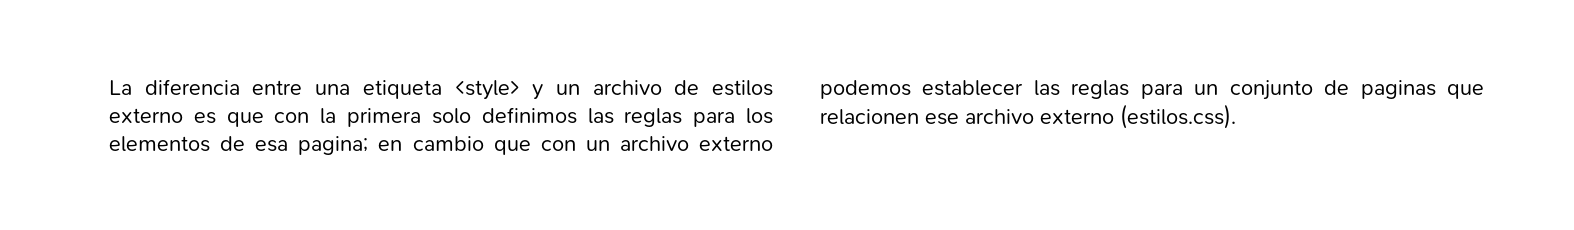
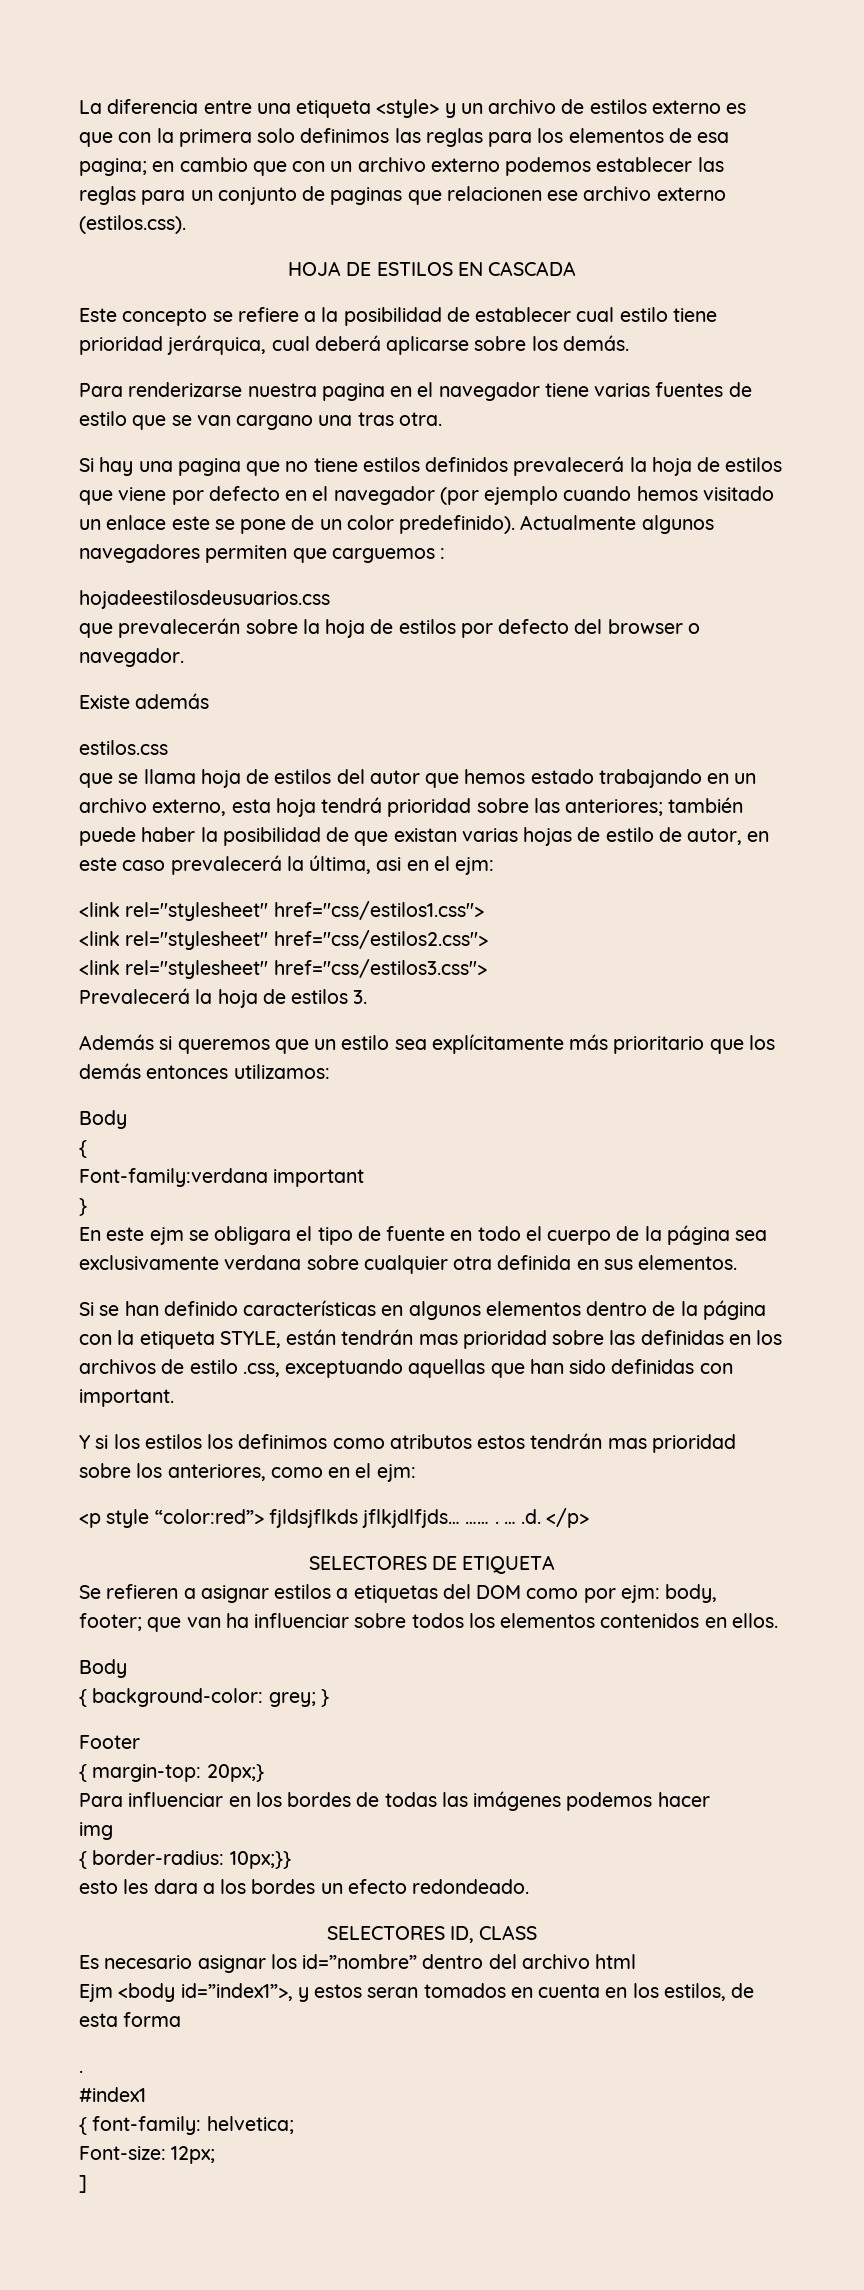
(1236, 116) none -> [287,261,577,276] [79,307,717,326] [79,335,629,355] [79,382,752,401] [79,411,442,430] [79,456,783,476] [79,486,774,505] [79,515,714,534] [79,544,446,563] [79,590,330,609] [79,618,700,638] [79,648,184,667] [79,693,210,709] [79,740,168,755] [79,769,757,788] [79,797,744,817] [79,827,770,846] [79,855,495,875] [79,901,484,921] [79,930,488,950] [79,959,487,979] [79,988,368,1008] [79,1034,775,1054] [79,1063,330,1079] [79,1110,127,1129] [79,1140,87,1158] [79,1168,365,1187] [79,1198,87,1216] [79,1225,768,1245] [79,1255,738,1274] [79,1300,766,1320] [79,1329,783,1349] [79,1359,733,1378] [79,1389,174,1407] [79,1433,736,1453] [79,1463,416,1482] [79,1508,590,1528] [308,1555,556,1574] [79,1584,718,1603] [79,1613,778,1632] [79,1659,127,1678] [79,1688,329,1707] [79,1735,140,1749] [79,1764,264,1782] [79,1791,710,1811] [79,1822,113,1840] [79,1850,291,1869] [79,1879,530,1894] [326,1925,538,1943] [79,1954,637,1973] [79,1983,755,2002] [79,2012,182,2027] [79,2070,83,2073] [79,2087,146,2102] [79,2116,294,2135] [79,2146,216,2164] [79,2175,87,2193] // HOJA DE ESTILOS EN CASCADA // Este concepto se refiere a la posibilidad de establecer cual estilo tiene prioridad jerárquica, cual deberá aplicarse sobre los demás. // Para renderizarse nuestra pagina en el navegador tiene varias fuentes de estilo que se van cargano una tras otra. // Si hay una pagina que no tiene estilos definidos prevalecerá la hoja de estilos que viene por defecto en el navegador (por ejemplo cuando hemos visitado un enlace este se pone de un color predefinido). Actualmente algunos navegadores permiten que carguemos : // hojadeestilosdeusuarios.css // que prevalecerán sobre la hoja de estilos por defecto del browser o navegador. // Existe además // estilos.css // que se llama hoja de estilos del autor que hemos estado trabajando en un archivo externo, esta hoja tendrá prioridad sobre las anteriores; también puede haber la posibilidad de que existan varias hojas de estilo de autor, en este caso prevalecerá la última, asi en el ejm: // <link rel="stylesheet" href="css/estilos1.css"> // <link rel="stylesheet" href="css/estilos2.css"> // <link rel="stylesheet" href="css/estilos3.css"> // Prevalecerá la hoja de estilos 3. // Además si queremos que un estilo sea explícitamente más prioritario que los demás entonces utilizamos: // Body // { // Font-family:verdana important // } // En este ejm se obligara el tipo de fuente en todo el cuerpo de la página sea exclusivamente verdana sobre cualquier otra definida en sus elementos. // Si se han definido características en algunos elementos dentro de la página con la etiqueta STYLE, están tendrán mas prioridad sobre las definidas en los archivos de estilo .css, exceptuando aquellas que han sido definidas con important. // Y si los estilos los definimos como atributos estos tendrán mas prioridad sobre los anteriores, como en el ejm: // <p style “color:red”> fjldsjflkds jflkjdlfjds… …… . … .d. </p> // SELECTORES DE ETIQUETA // Se refieren a asignar estilos a etiquetas del DOM como por ejm: body, footer; que van ha influenciar sobre todos los elementos contenidos en ellos. // Body // { background-color: grey; } // Footer // { margin-top: 20px;} // Para influenciar en los bordes de todas las imágenes podemos hacer // img // { border-radius: 10px;}} // esto les dara a los bordes un efecto redondeado. // SELECTORES ID, CLASS // Es necesario asignar los id=”nombre” dentro del archivo html // Ejm <body id=”index1”>, y estos seran tomados en cuenta en los estilos, de esta forma // . // #index1 // { font-family: helvetica; // Font-size: 12px; // ]

